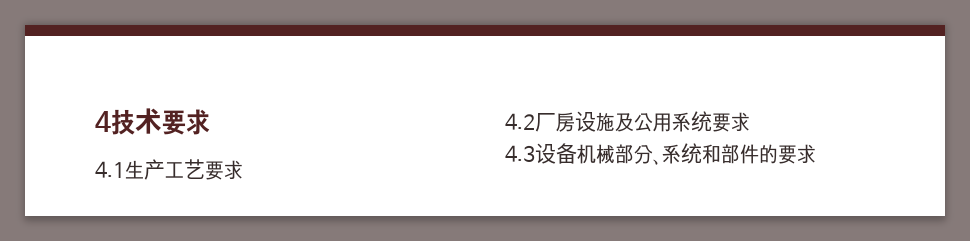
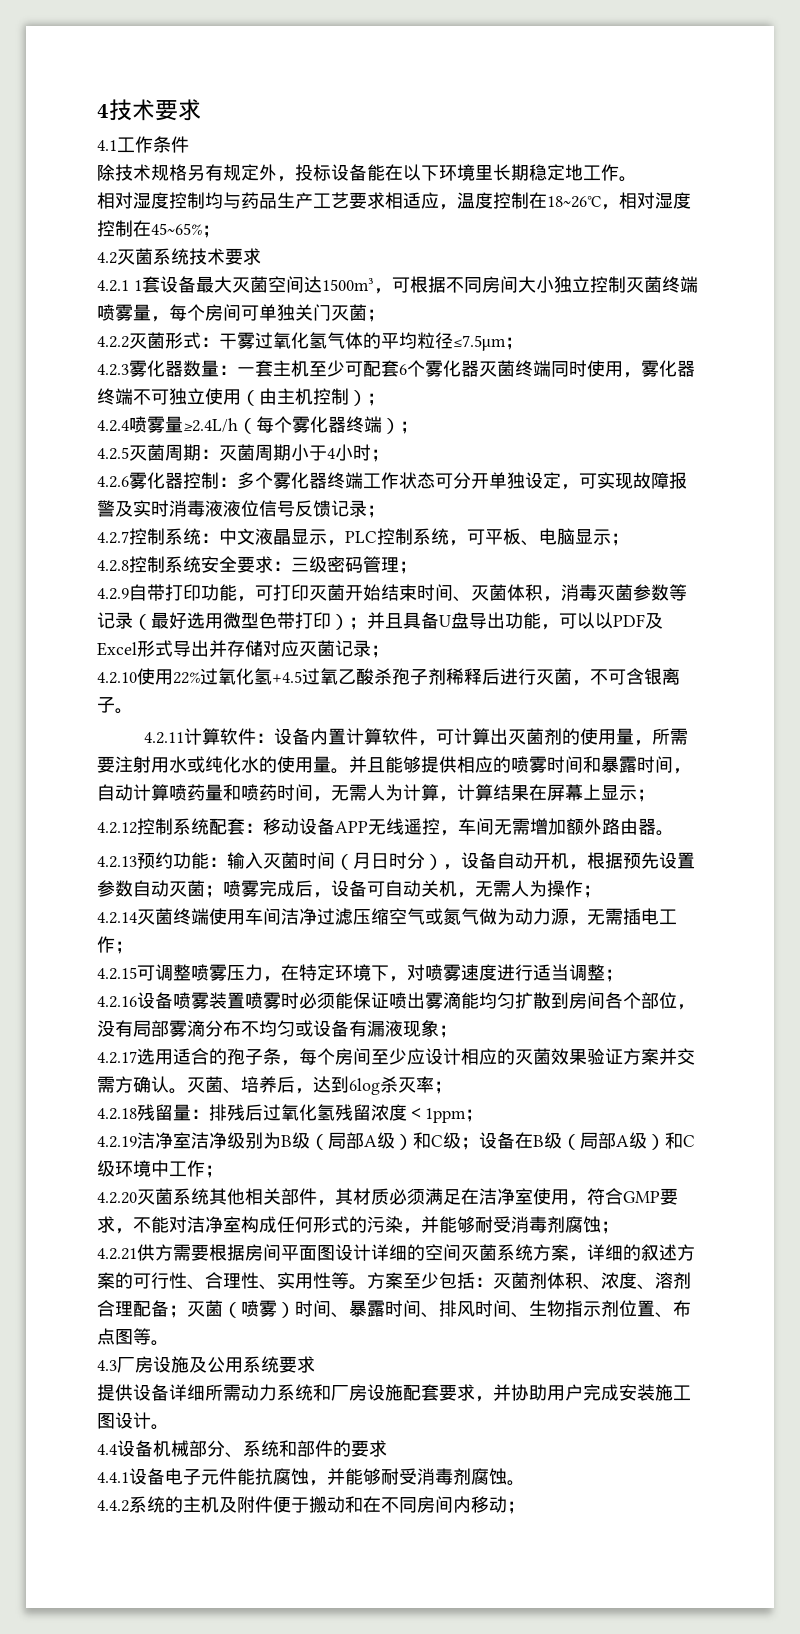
[125,159,243,180] [505,113,535,130] 生产工艺要求 // 4.2 -> [117,136,189,153] [97,164,637,182] [97,192,691,210] [97,220,220,238] [97,248,261,265] [97,276,698,294] [97,304,385,322] [97,332,523,351] [97,360,695,378] [97,388,385,406] [97,416,418,434] [97,444,389,462] [97,472,687,490] [97,500,385,518] [97,528,629,546] [97,556,417,574] [97,584,687,602] [97,612,663,630] [97,640,389,658] [97,668,680,686] [97,697,133,714] [143,728,688,746] [97,756,691,774] [97,784,655,802] [97,818,674,836] [97,852,695,870] [97,880,601,898] [97,908,677,926] [97,936,133,954] [97,964,623,982] [97,992,695,1010] [97,1020,457,1038] [97,1048,695,1066] [97,1076,452,1095] [97,1104,483,1123] [97,1132,695,1150] [97,1160,223,1178] [97,1188,678,1206] [97,1216,619,1234] [97,1244,695,1262] [97,1272,691,1290] [97,1300,691,1318] [97,1328,169,1346] [97,1360,117,1371] 工作条件 // 除技术规格另有规定外，投标设备能在以下环境里长期稳定地工作。 // 相对湿度控制均与药品生产工艺要求相适应，温度控制在18~26℃，相对湿度控制在45~65%； // 4.2灭菌系统技术要求 // 4.2.1 1套设备最大灭菌空间达1500m³，可根据不同房间大小独立控制灭菌终端喷雾量，每个房间可单独关门灭菌； // 4.2.2灭菌形式：干雾过氧化氢气体的平均粒径≤7.5μm； // 4.2.3雾化器数量：一套主机至少可配套6个雾化器灭菌终端同时使用，雾化器终端不可独立使用（由主机控制）； // 4.2.4喷雾量≥2.4L/h（每个雾化器终端）； // 4.2.5灭菌周期：灭菌周期小于4小时； // 4.2.6雾化器控制：多个雾化器终端工作状态可分开单独设定，可实现故障报警及实时消毒液液位信号反馈记录； // 4.2.7控制系统：中文液晶显示，PLC控制系统，可平板、电脑显示； // 4.2.8控制系统安全要求：三级密码管理； // 4.2.9自带打印功能，可打印灭菌开始结束时间、灭菌体积，消毒灭菌参数等记录（最好选用微型色带打印）；并且具备U盘导出功能，可以以PDF及Excel形式导出并存储对应灭菌记录； // 4.2.10使用22%过氧化氢+4.5过氧乙酸杀孢子剂稀释后进行灭菌，不可含银离子。 // 4.2.11计算软件：设备内置计算软件，可计算出灭菌剂的使用量，所需要注射用水或纯化水的使用量。并且能够提供相应的喷雾时间和暴露时间，自动计算喷药量和喷药时间，无需人为计算，计算结果在屏幕上显示； // 4.2.12控制系统配套：移动设备APP无线遥控，车间无需增加额外路由器。 // 4.2.13预约功能：输入灭菌时间（月日时分），设备自动开机，根据预先设置参数自动灭菌；喷雾完成后，设备可自动关机，无需人为操作； // 4.2.14灭菌终端使用车间洁净过滤压缩空气或氮气做为动力源，无需插电工作； // 4.2.15可调整喷雾压力，在特定环境下，对喷雾速度进行适当调整； // 4.2.16设备喷雾装置喷雾时必须能保证喷出雾滴能均匀扩散到房间各个部位，没有局部雾滴分布不均匀或设备有漏液现象； // 4.2.17选用适合的孢子条，每个房间至少应设计相应的灭菌效果验证方案并交需方确认。灭菌、培养后，达到6log杀灭率； // 4.2.18残留量：排残后过氧化氢残留浓度＜1ppm； // 4.2.19洁净室洁净级别为B级（局部A级）和C级；设备在B级（局部A级）和C级环境中工作； // 4.2.20灭菌系统其他相关部件，其材质必须满足在洁净室使用，符合GMP要求，不能对洁净室构成任何形式的污染，并能够耐受消毒剂腐蚀； // 4.2.21供方需要根据房间平面图设计详细的空间灭菌系统方案，详细的叙述方案的可行性、合理性、实用性等。方案至少包括：灭菌剂体积、浓度、溶剂合理配备；灭菌（喷雾）时间、暴露时间、排风时间、生物指示剂位置、布点图等。 // 4.3
[505,145,535,162] 4.3 -> [97,1384,691,1402] [97,1412,169,1430] [97,1444,117,1455] 提供设备详细所需动力系统和厂房设施配套要求，并协助用户完成安装施工图设计。 // 4.4
(816, 153) none -> [97,1468,525,1486] [97,1496,525,1514] // 4.4.1设备电子元件能抗腐蚀，并能够耐受消毒剂腐蚀。 // 4.4.2系统的主机及附件便于搬动和在不同房间内移动；

